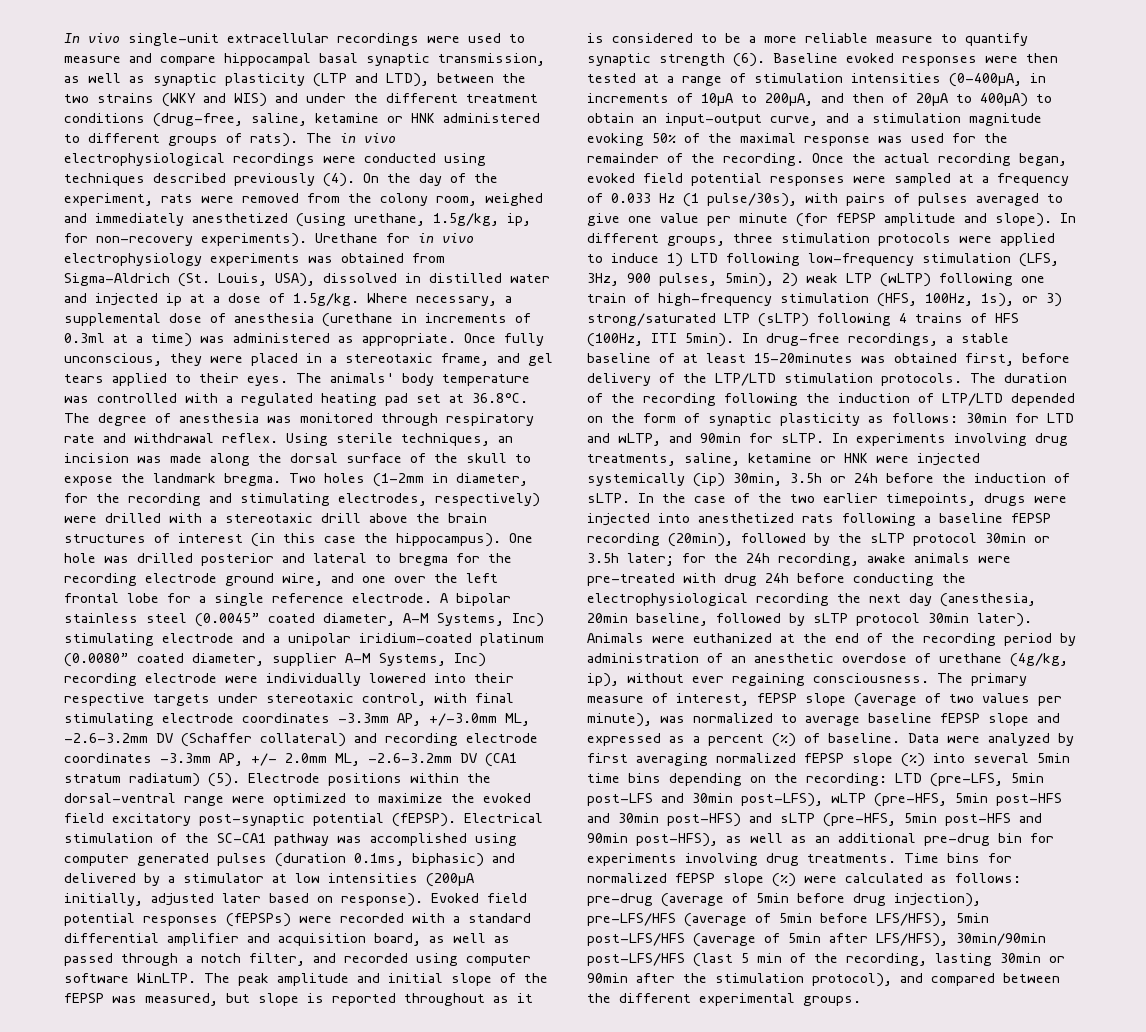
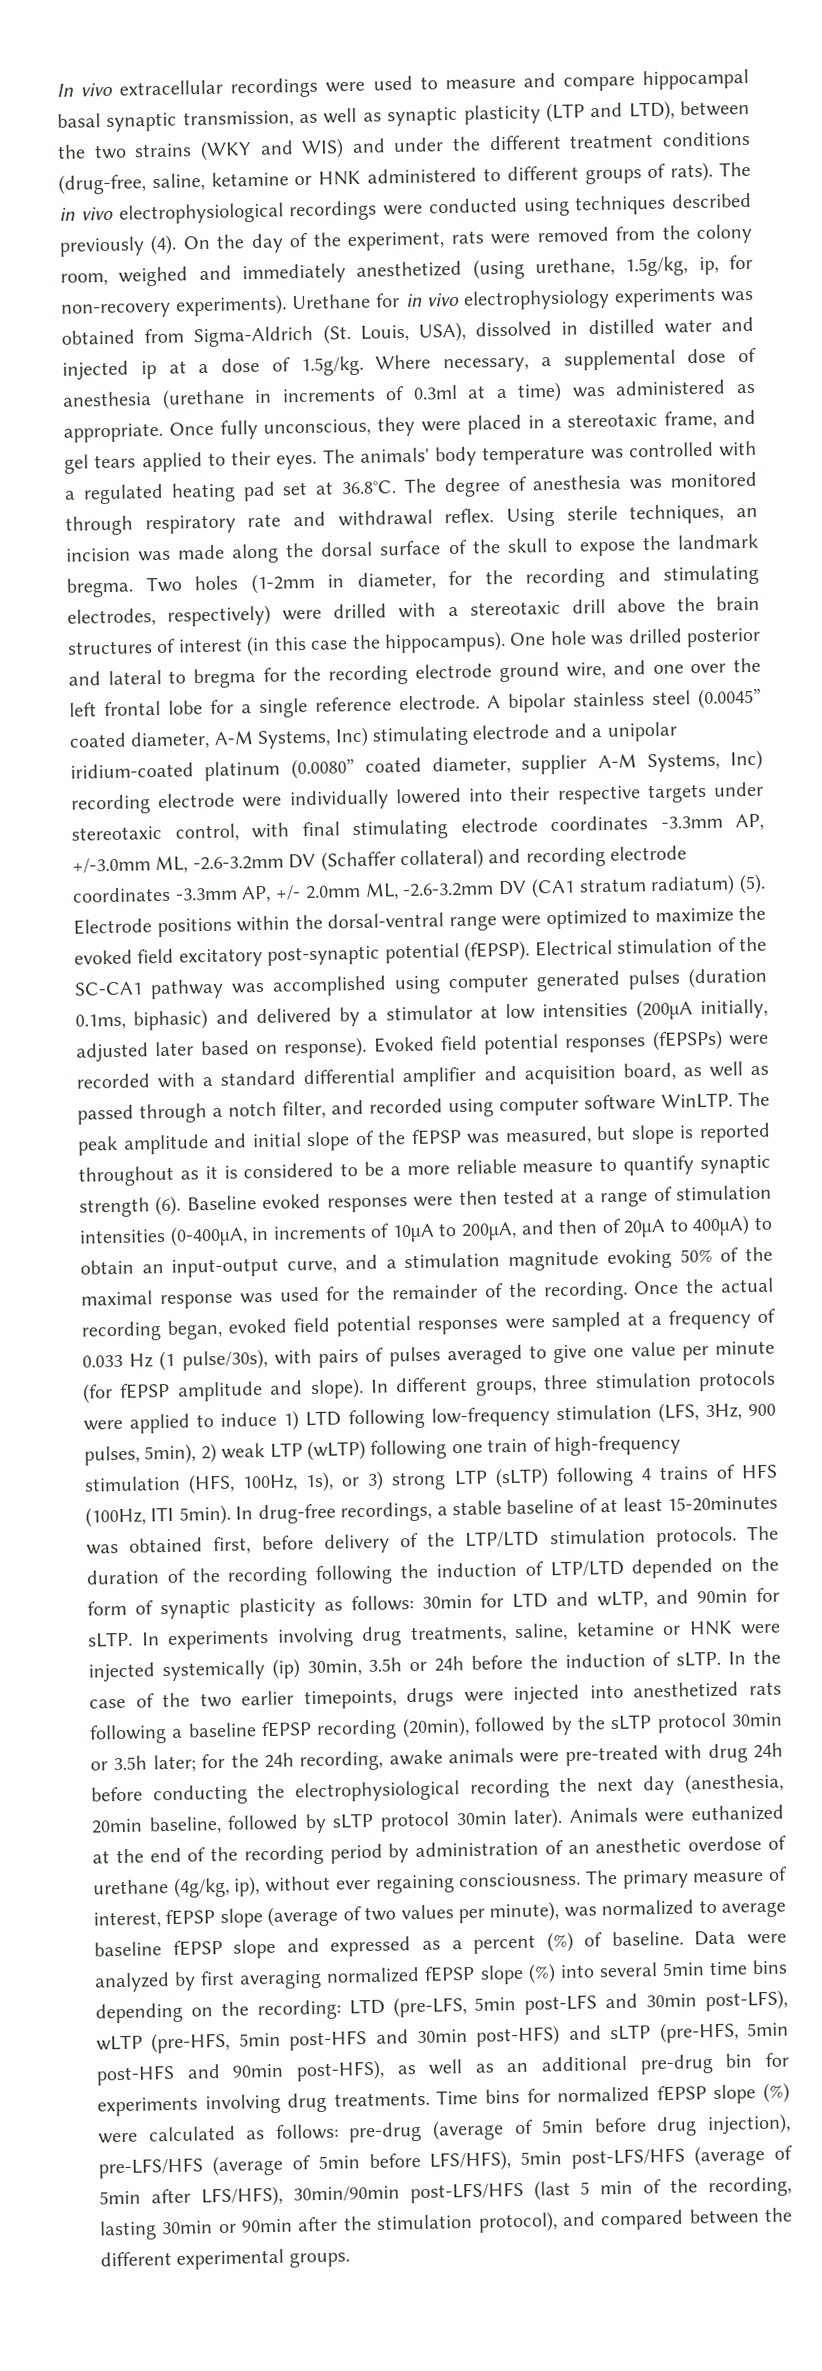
[128,33,219,46] single-unit -> (114, 89) none
[587,313,716,326] strong/saturated -> [391,1471,447,1491] strong

